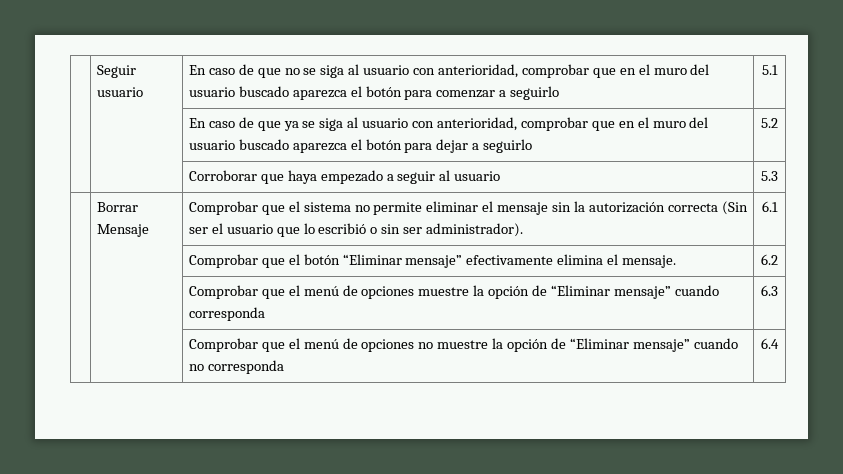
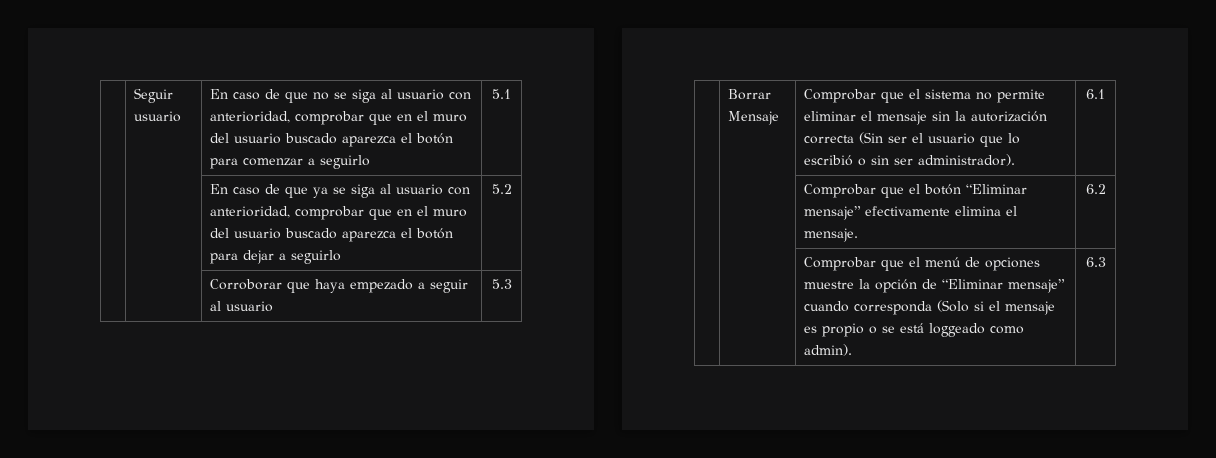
[761,285,778,296] [188,338,738,352] [188,360,284,374] [761,338,779,349] | 6.3 // | | Comprobar que el menú de opciones no muestre la opción de “Eliminar mensaje” cuando no corresponda | 6.4 -> [937,300,1056,315] [804,323,1025,337] [804,344,853,356] [1085,257,1106,267] (Solo si el mensaje es propio o se está loggeado como admin). | 6.3

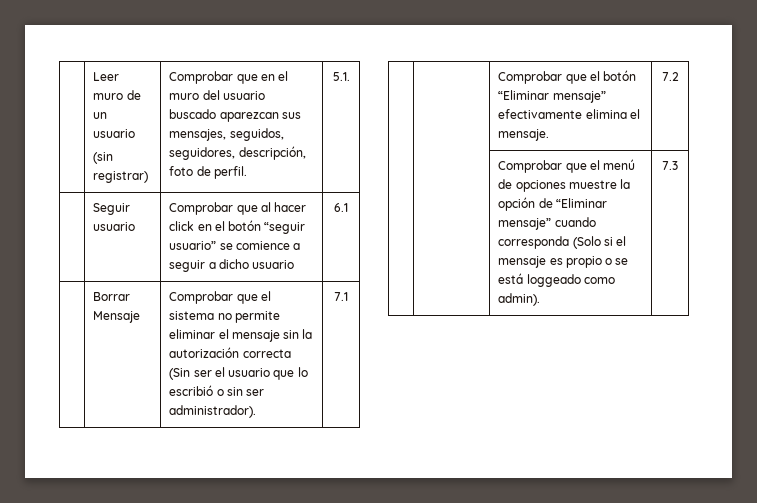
[134,88,174,103] [134,111,182,122] [210,89,472,103] [210,111,468,125] [210,133,454,147] [210,155,371,169] [492,89,511,99] [210,184,471,198] [210,206,468,220] [210,228,454,242] [210,250,342,264] [491,184,512,194] [210,279,469,293] [210,301,274,312] [491,279,512,289] | Seguir usuario | En caso de que no se siga al usuario con anterioridad, comprobar que en el muro del usuario buscado aparezca el botón para comenzar a seguirlo | 5.1 // | | En caso de que ya se siga al usuario con anterioridad, comprobar que en el muro del usuario buscado aparezca el botón para dejar a seguirlo | 5.2 // | | Corroborar que haya empezado a seguir al usuario | 5.3 -> [93,72,120,81] [93,90,141,100] [93,112,108,119] [93,129,136,138] [93,152,114,164] [93,171,149,183] [169,71,289,84] [169,90,265,100] [169,109,301,122] [169,128,284,141] [169,146,306,160] [169,166,247,179] [332,72,350,81] [93,203,131,215] [93,222,136,231] [169,202,307,215] [169,220,306,234] [169,241,301,250] [169,259,295,272] [334,203,348,212] | Leer muro de un usuario // (sin registrar) | Comprobar que en el muro del usuario buscado aparezcan sus mensajes, seguidos, seguidores, descripción, foto de perfil. | 5.1. // | Seguir usuario | Comprobar que al hacer click en el botón “seguir usuario” se comience a seguir a dicho usuario | 6.1
[1086,89,1105,99] 6.1 -> [334,292,348,301] 7.1
[1085,184,1106,194] 6.2 -> [661,72,679,81] 7.2
[1085,257,1106,267] 6.3 -> [662,161,678,170] 7.3

